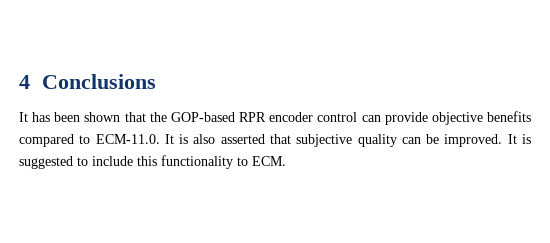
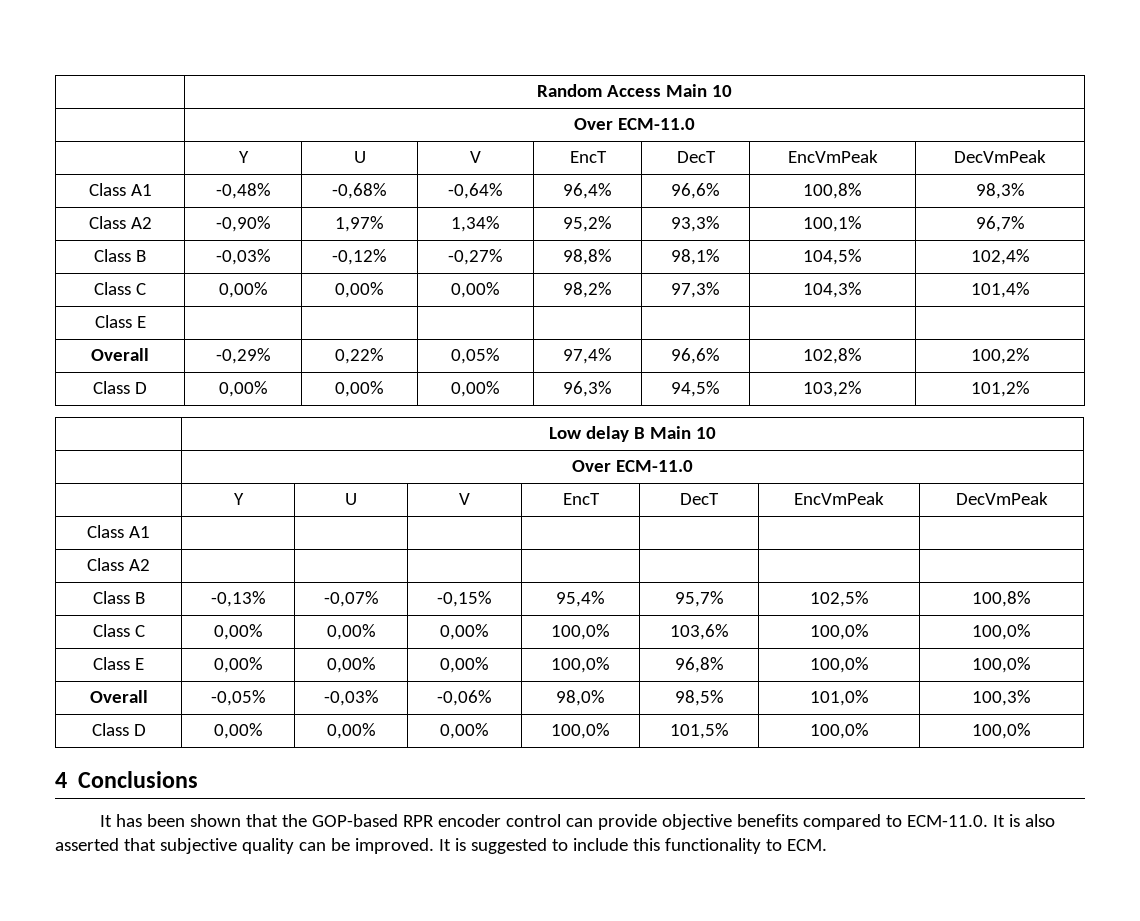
(19, 82) none -> [537,84,732,97] [574,118,695,130] [238,151,249,163] [353,151,366,163] [470,151,481,163] [569,151,607,163] [676,151,716,163] [787,150,878,163] [954,150,1046,163] [88,183,152,196] [215,183,271,199] [332,183,387,199] [448,183,503,199] [563,183,612,199] [671,183,720,199] [803,183,862,199] [975,183,1025,199] [88,216,152,229] [215,216,271,232] [335,216,384,232] [451,216,500,232] [563,216,612,232] [671,216,720,232] [803,216,862,232] [975,216,1025,232] [94,249,146,262] [215,249,271,265] [332,249,387,265] [448,249,503,265] [563,249,612,265] [671,249,720,265] [803,249,862,265] [970,249,1030,265] [94,282,146,295] [218,282,268,298] [335,282,384,298] [451,282,500,298] [563,282,612,298] [671,282,720,298] [803,282,862,298] [970,282,1030,298] [94,315,146,328] [91,348,149,361] [215,348,271,364] [335,348,384,364] [451,348,500,364] [563,348,612,364] [671,348,720,364] [803,348,862,364] [970,348,1030,364] [93,381,147,394] [218,381,268,397] [335,381,384,397] [451,381,500,397] [563,381,612,397] [671,381,720,397] [803,381,862,397] [970,381,1030,397] [549,426,716,442] [572,460,693,472] [233,493,244,505] [345,493,357,505] [459,493,470,505] [562,493,600,505] [680,493,719,505] [794,492,884,505] [955,492,1048,505] [87,525,150,538] [87,558,150,571] [92,591,145,604] [210,591,266,607] [323,591,379,607] [437,591,492,607] [556,591,605,607] [674,591,724,607] [809,591,869,607] [972,591,1031,607] [92,624,145,637] [213,624,263,640] [326,624,376,640] [440,624,489,640] [551,624,610,640] [669,624,729,640] [809,624,869,640] [972,624,1031,640] [93,657,144,670] [213,657,263,673] [326,657,376,673] [440,657,489,673] [551,657,610,673] [674,657,724,673] [809,657,869,673] [972,657,1031,673] [89,690,148,703] [210,690,266,706] [323,690,379,706] [437,690,492,706] [556,690,605,706] [674,690,724,706] [809,690,869,706] [972,690,1031,706] [91,723,146,736] [213,723,263,739] [326,723,376,739] [440,723,489,739] [551,723,610,739] [669,723,729,739] [809,723,869,739] [972,723,1031,739] | Random Access Main 10 // | Over ECM-11.0 // | Y | U | V | EncT | DecT | EncVmPeak | DecVmPeak // Class A1 | -0,48% | -0,68% | -0,64% | 96,4% | 96,6% | 100,8% | 98,3% // Class A2 | -0,90% | 1,97% | 1,34% | 95,2% | 93,3% | 100,1% | 96,7% // Class B | -0,03% | -0,12% | -0,27% | 98,8% | 98,1% | 104,5% | 102,4% // Class C | 0,00% | 0,00% | 0,00% | 98,2% | 97,3% | 104,3% | 101,4% // Class E | | | | | | | // Overall | -0,29% | 0,22% | 0,05% | 97,4% | 96,6% | 102,8% | 100,2% // Class D | 0,00% | 0,00% | 0,00% | 96,3% | 94,5% | 103,2% | 101,2% // | Low delay B Main 10 // | Over ECM-11.0 // | Y | U | V | EncT | DecT | EncVmPeak | DecVmPeak // Class A1 | | | | | | | // Class A2 | | | | | | | // Class B | -0,13% | -0,07% | -0,15% | 95,4% | 95,7% | 102,5% | 100,8% // Class C | 0,00% | 0,00% | 0,00% | 100,0% | 103,6% | 100,0% | 100,0% // Class E | 0,00% | 0,00% | 0,00% | 100,0% | 96,8% | 100,0% | 100,0% // Overall | -0,05% | -0,03% | -0,06% | 98,0% | 98,5% | 101,0% | 100,3% // Class D | 0,00% | 0,00% | 0,00% | 100,0% | 101,5% | 100,0% | 100,0% //

